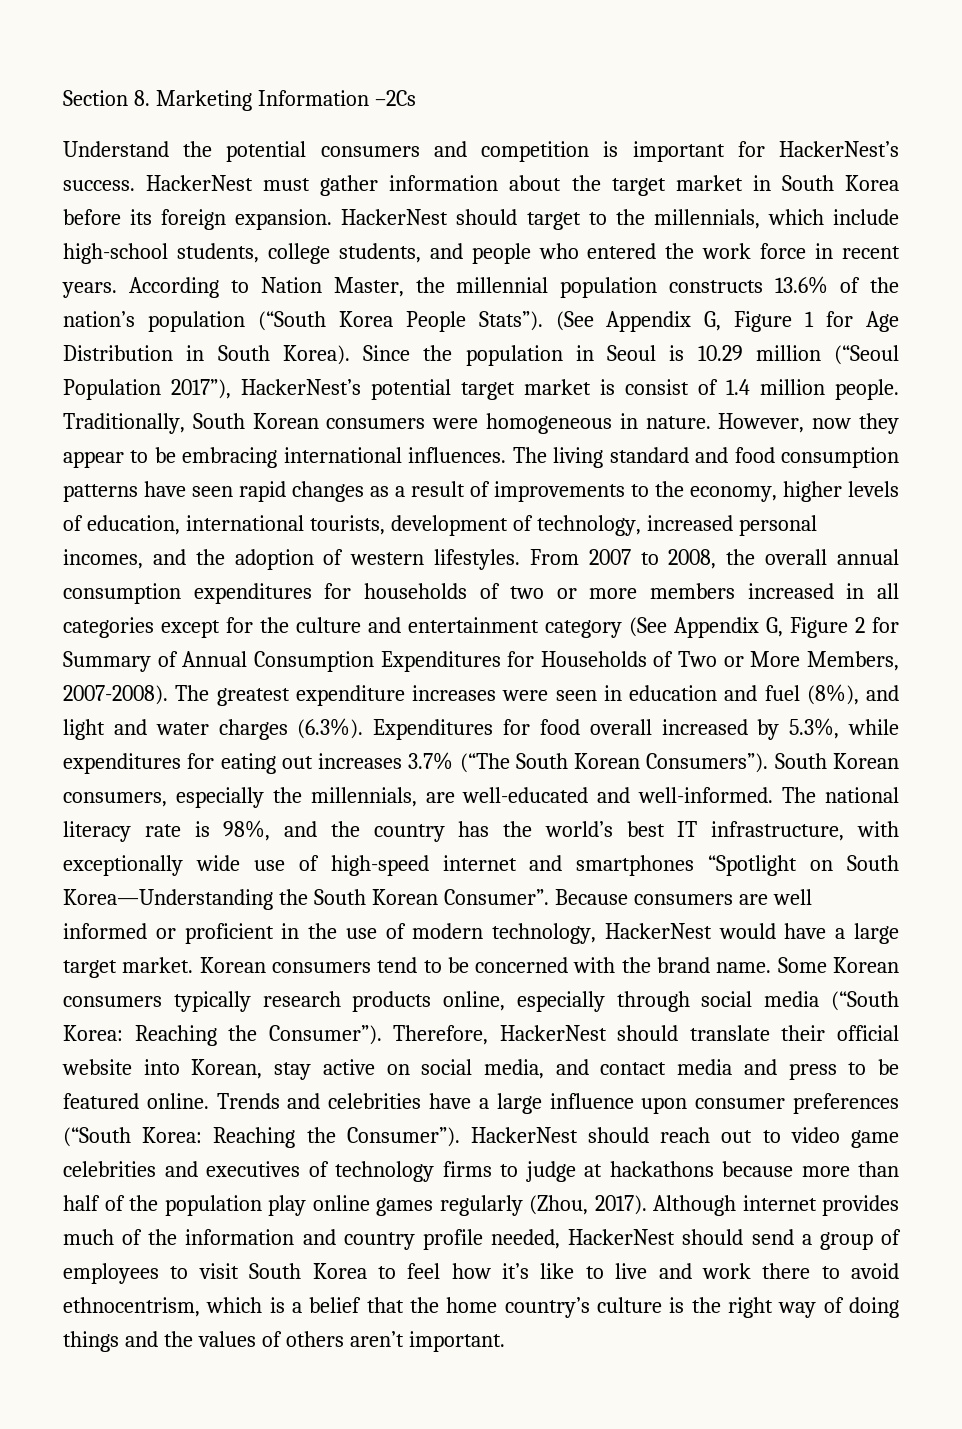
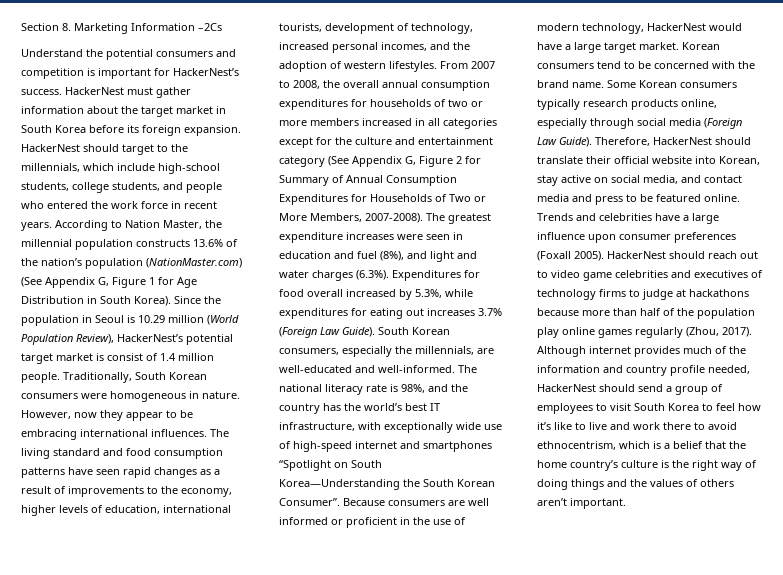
[257,311,543,332] (“South Korea People Stats”). -> [146,258,242,268] (NationMaster.com)
[834,345,899,365] [63,379,231,400] (“Seoul Population 2017”), -> [207,315,239,325] [21,334,114,345] (World Population Review),
[459,753,769,773] (“The South Korean Consumers”). -> [279,327,375,338] (Foreign Law Guide).
[831,991,900,1011] [63,1025,382,1046] (“South Korea: Reaching the Consumer”). -> [704,118,742,129] [537,137,592,147] (Foreign Law Guide).
[63,1127,460,1148] (“South Korea: Reaching the Consumer”). -> [537,251,604,261] (Foxall 2005).

